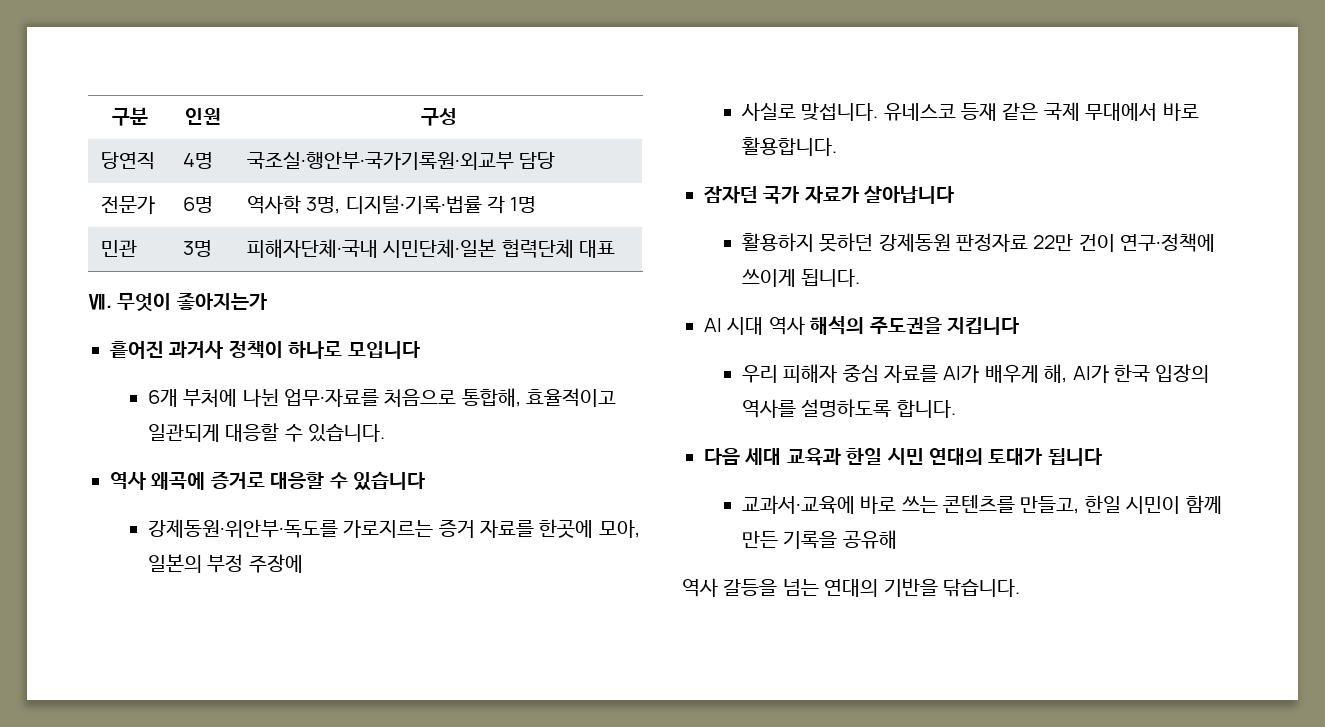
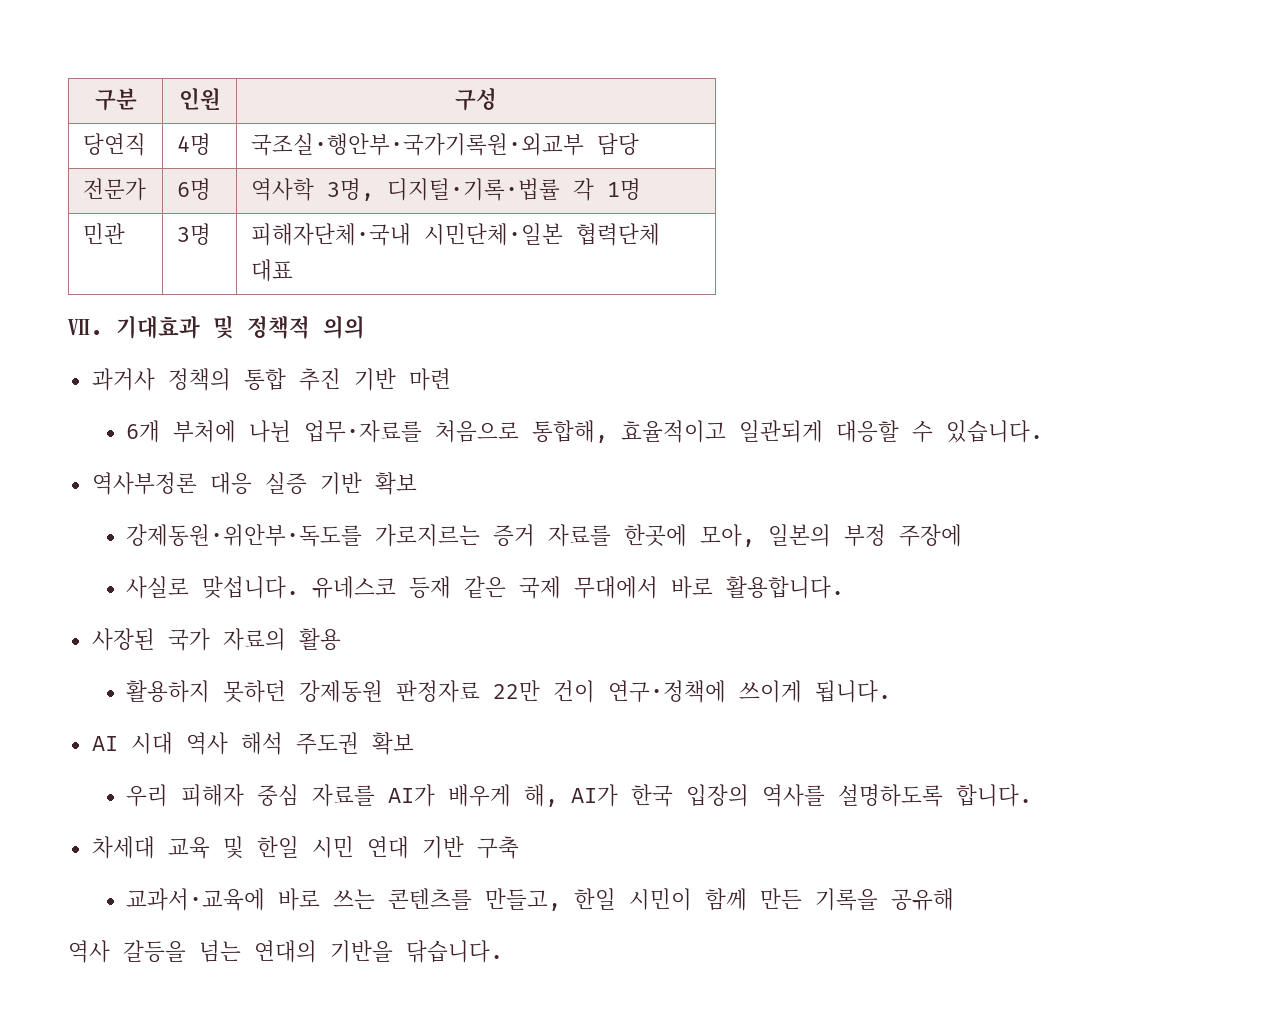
[117,292,267,311] [110,340,420,359] 무엇이 좋아지는가 // 흩어진 과거사 정책이 하나로 모입니다 -> [116,315,365,339] [91,368,451,391] 기대효과 및 정책적 의의 // 과거사 정책의 통합 추진 기반 마련
[110,471,425,490] 역사 왜곡에 증거로 대응할 수 있습니다 -> [91,472,417,495] 역사부정론 대응 실증 기반 확보
[704,186,955,204] 잠자던 국가 자료가 살아납니다 -> [91,628,341,651] 사장된 국가 자료의 활용
[810,316,1019,335] 해석의 주도권을 지킵니다 -> [240,732,414,755] 해석 주도권 확보
[704,448,1102,466] 다음 세대 교육과 한일 시민 연대의 토대가 됩니다 -> [91,836,519,859] 차세대 교육 및 한일 시민 연대 기반 구축

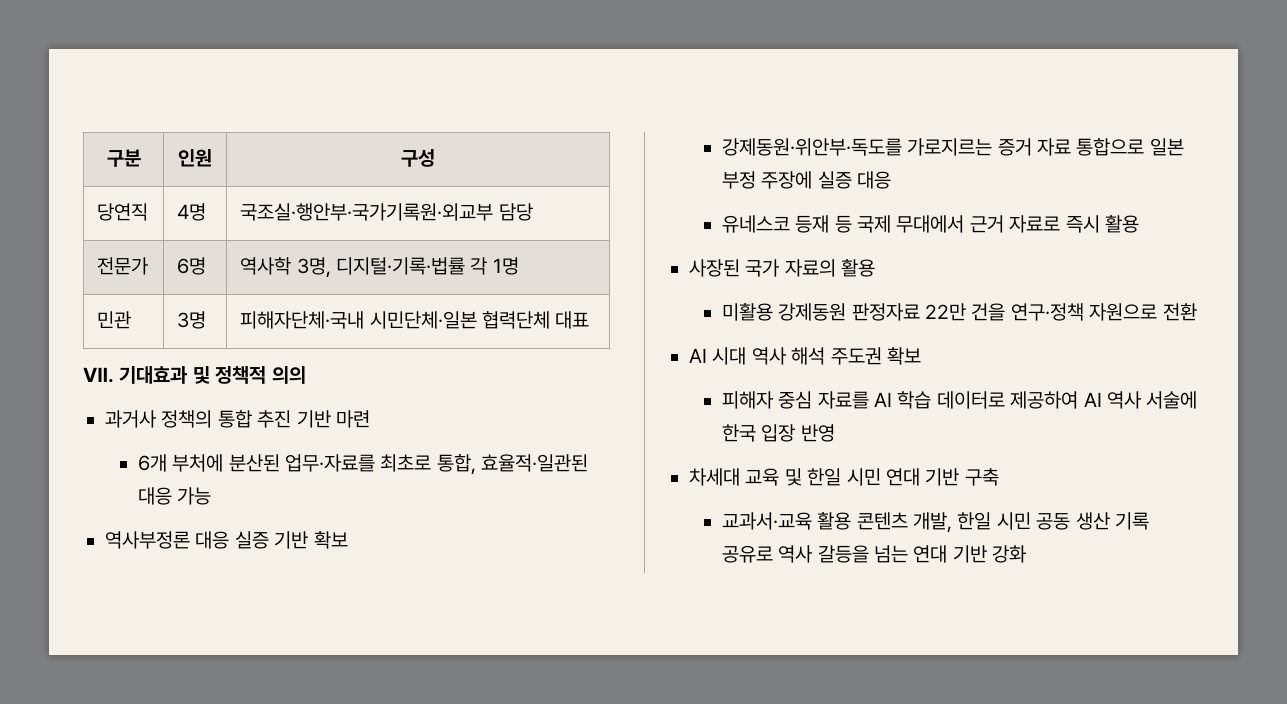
[249,420,1044,443] 나뉜 업무·자료를 처음으로 통합해, 효율적이고 일관되게 대응할 수 있습니다. -> [228,454,589,475] [137,487,212,505] 분산된 업무·자료를 최초로 통합, 효율적·일관된 대응 가능
[548,524,832,547] 자료를 한곳에 모아, 일본의 -> [1037,138,1184,156] 자료 통합으로 일본
[126,576,300,599] // 사실로 맞섭니다. -> [817,171,892,189] 실증 대응 //
[464,576,507,598] 같은 -> [834,215,852,233] 등
[671,576,845,599] 바로 활용합니다. -> [969,215,1140,233] 근거 자료로 즉시 활용
[126,680,287,703] 활용하지 못하던 -> [721,303,773,321] 미활용
[553,680,892,703] 건이 연구·정책에 쓰이게 됩니다. -> [971,303,1197,321] 건을 연구·정책 자원으로 전환
[126,784,169,807] 우리 -> (921, 356) none
[388,784,1033,807] AI가 배우게 해, AI가 한국 입장의 역사를 설명하도록 합니다. -> [874,391,1198,409] [721,424,835,442] AI 학습 데이터로 제공하여 AI 역사 서술에 한국 입장 반영
[126,888,955,911] [68,940,503,963] 교과서·교육에 바로 쓰는 콘텐츠를 만들고, 한일 시민이 함께 만든 기록을 공유해 // 역사 갈등을 넘는 연대의 기반을 닦습니다. -> [721,512,1150,533] [721,545,1027,563] 교과서·교육 활용 콘텐츠 개발, 한일 시민 공동 생산 기록 공유로 역사 갈등을 넘는 연대 기반 강화

